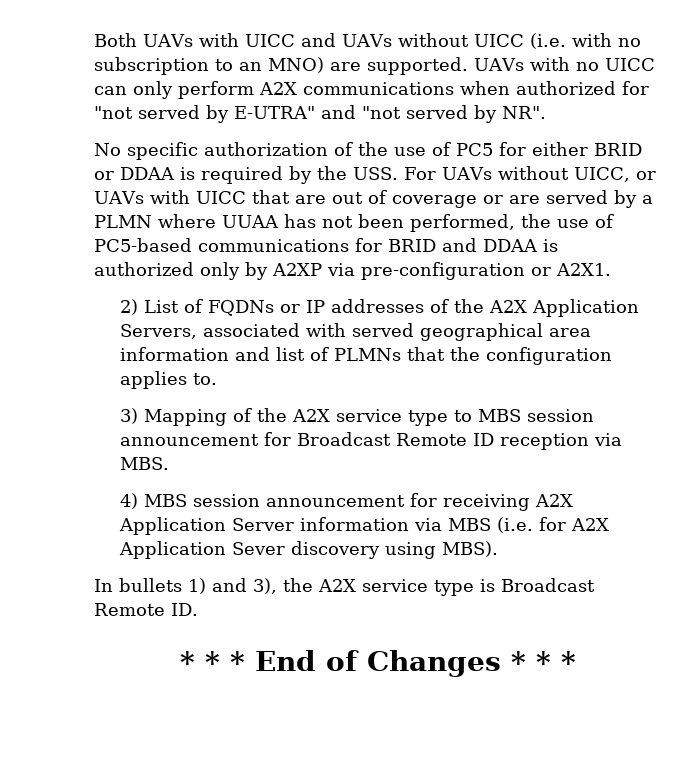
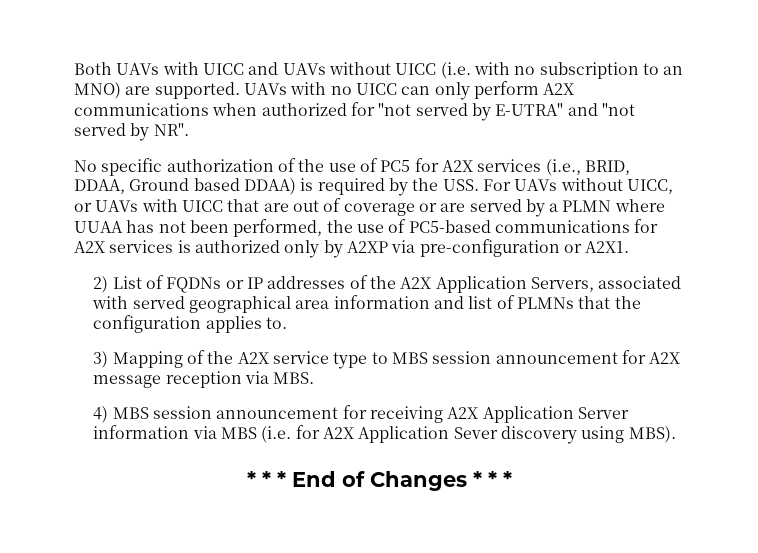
[532,142,642,156] [94,167,175,180] either BRID or DDAA -> [441,159,630,176] [74,178,296,195] A2X services (i.e., BRID, DDAA, Ground based DDAA)
[388,238,538,252] BRID and DDAA -> [74,240,174,253] A2X services
[297,432,495,446] Broadcast Remote ID -> [649,352,681,364] [93,375,162,388] A2X message
[94,578,595,596] [94,603,198,616] // In bullets 1) and 3), the A2X service type is Broadcast Remote ID. -> (676, 434) none

